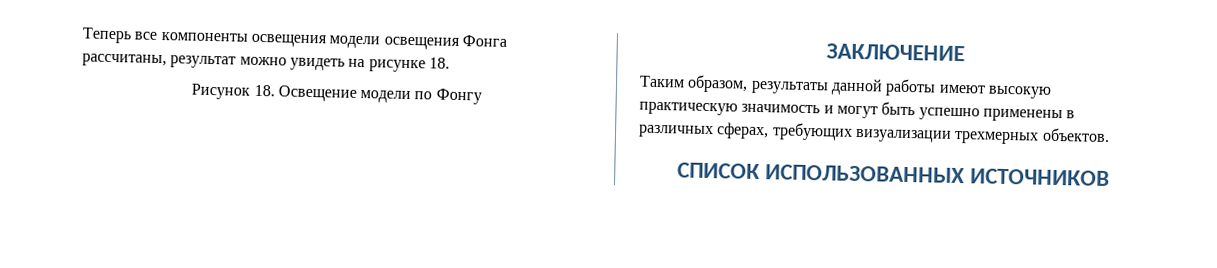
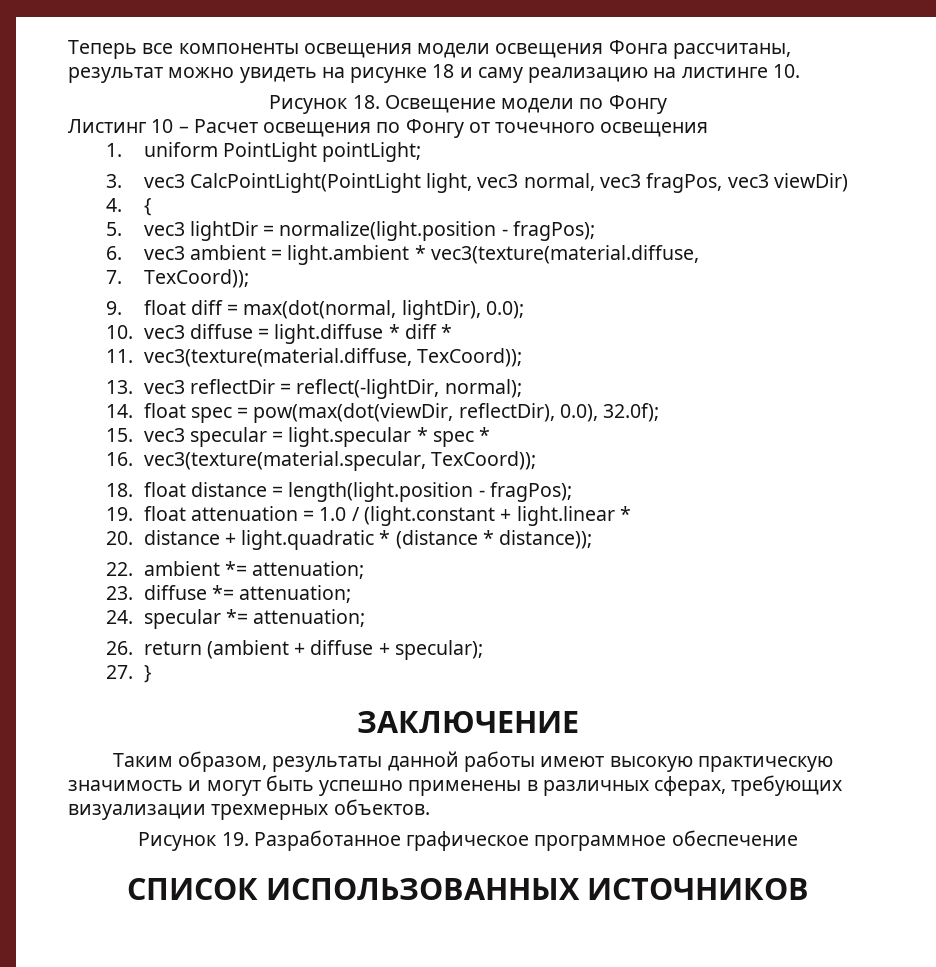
[428,57,450,69] 18. -> [432,64,800,83] 18 и саму реализацию на листинге 10.
(482, 96) none -> [68,119,709,138] [105,142,422,162] [105,173,848,193] [105,198,151,216] [105,221,596,241] [105,245,700,265] [105,269,249,288] [105,300,525,320] [105,324,453,344] [105,348,522,367] [105,379,522,399] [105,403,660,423] [105,427,491,447] [105,451,536,471] [105,482,573,502] [105,506,631,526] [105,530,593,550] [105,561,365,579] [105,585,352,603] [105,609,366,629] [105,640,484,660] [105,665,151,683] // Листинг 10 – Расчет освещения по Фонгу от точечного освещения // 1. uniform PointLight pointLight; // 3. vec3 CalcPointLight(PointLight light, vec3 normal, vec3 fragPos, vec3 viewDir) // 4. { // 5. vec3 lightDir = normalize(light.position - fragPos); // 6. vec3 ambient = light.ambient * vec3(texture(material.diffuse, // 7. TexCoord)); // 9. float diff = max(dot(normal, lightDir), 0.0); // 10. vec3 diffuse = light.diffuse * diff * // 11. vec3(texture(material.diffuse, TexCoord)); // 13. vec3 reflectDir = reflect(-lightDir, normal); // 14. float spec = pow(max(dot(viewDir, reflectDir), 0.0), 32.0f); // 15. vec3 specular = light.specular * spec * // 16. vec3(texture(material.specular, TexCoord)); // 18. float distance = length(light.position - fragPos); // 19. float attenuation = 1.0 / (light.constant + light.linear * // 20. distance + light.quadratic * (distance * distance)); // 22. ambient *= attenuation; // 23. diffuse *= attenuation; // 24. specular *= attenuation; // 26. return (ambient + diffuse + specular); // 27. }
(1110, 135) none -> [138,830,798,851] // Рисунок 19. Разработанное графическое программное обеспечение

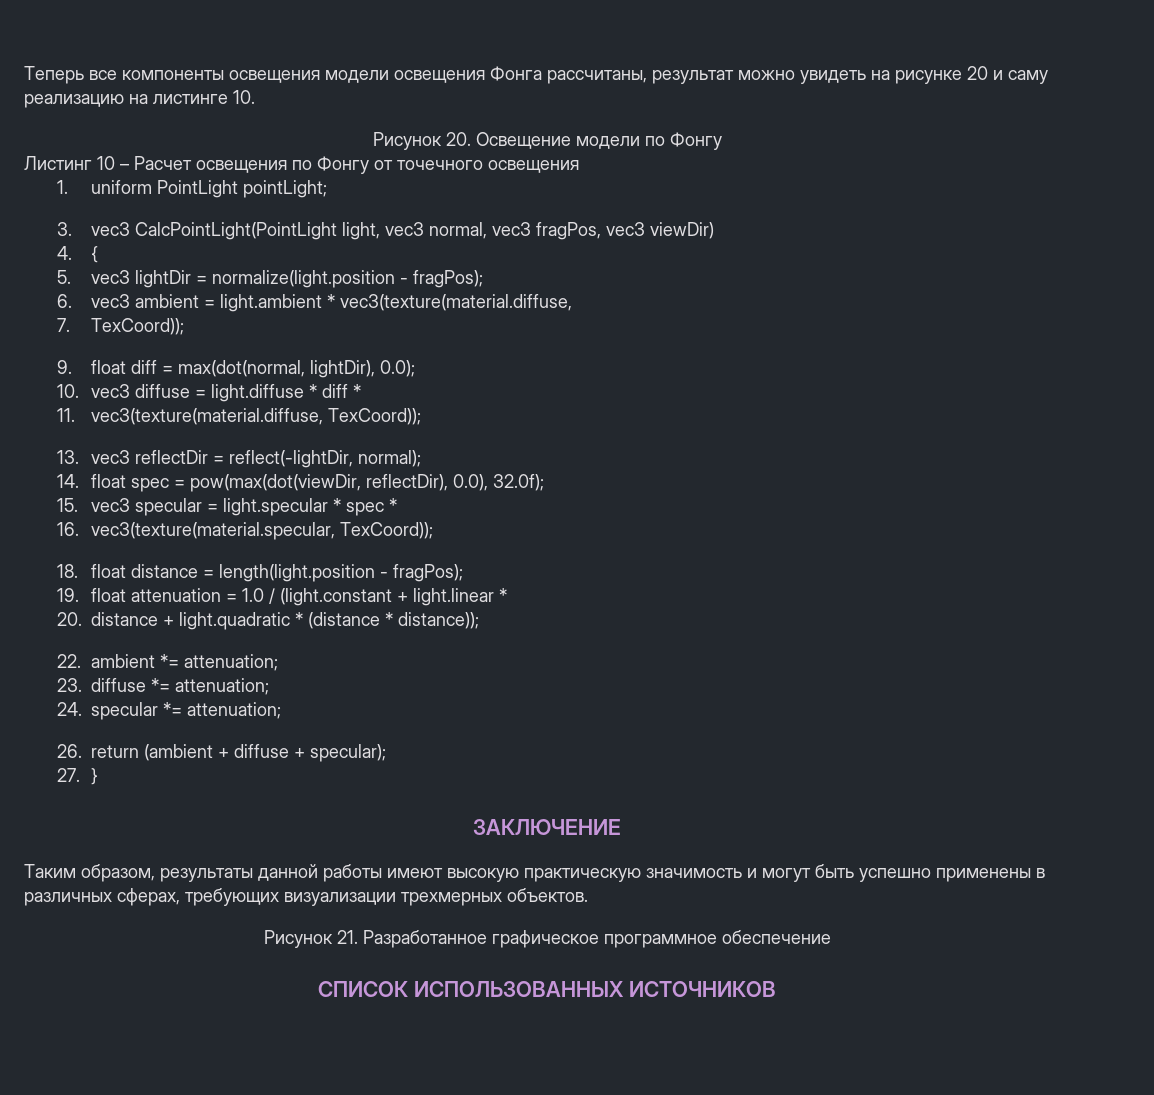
[432,64,455,78] 18 -> [967,66,988,80] 20
[352,95,380,109] 18. -> [445,132,471,146] 20.
[221,832,249,846] 19. -> [336,930,358,944] 21.

